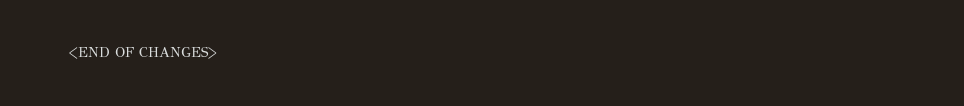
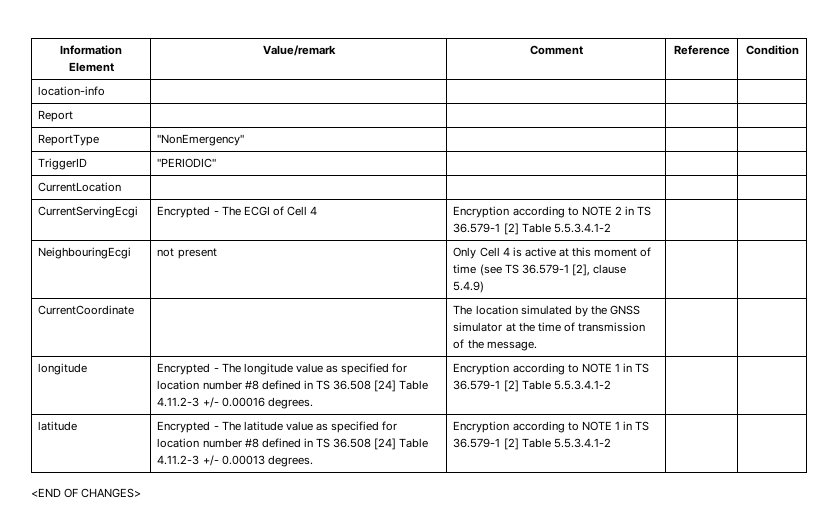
(69, 53) none -> [60,45,122,55] [68,62,114,72] [262,45,336,56] [529,45,583,55] [673,45,730,55] [745,45,799,55] [38,86,106,96] [38,110,74,122] [38,134,100,146] [157,134,245,146] [38,158,88,170] [157,158,217,168] [38,182,122,192] [38,206,139,218] [157,206,318,218] [453,206,652,218] [453,223,611,235] [38,247,132,259] [157,248,217,259] [453,247,652,259] [453,264,627,276] [453,281,485,293] [38,305,135,315] [453,305,641,317] [453,322,646,332] [453,339,537,351] [38,363,88,375] [157,363,408,375] [157,380,429,392] [157,397,313,409] [453,363,650,375] [453,380,611,392] [38,421,78,431] [157,421,398,433] [157,438,429,450] [157,455,313,467] [453,421,650,433] [453,438,611,450] Information Element | Value/remark | Comment | Reference | Condition // location-info | | | | // Report | | | | // ReportType | "NonEmergency" | | | // TriggerID | "PERIODIC" | | | // CurrentLocation | | | | // CurrentServingEcgi | Encrypted - The ECGI of Cell 4 | Encryption according to NOTE 2 in TS 36.579-1 [2] Table 5.5.3.4.1-2 | | // NeighbouringEcgi | not present | Only Cell 4 is active at this moment of time (see TS 36.579-1 [2], clause 5.4.9) | | // CurrentCoordinate | | The location simulated by the GNSS simulator at the time of transmission of the message. | | // longitude | Encrypted - The longitude value as specified for location number #8 defined in TS 36.508 [24] Table 4.11.2-3 +/- 0.00016 degrees. | Encryption according to NOTE 1 in TS 36.579-1 [2] Table 5.5.3.4.1-2 | | // latitude | Encrypted - The latitude value as specified for location number #8 defined in TS 36.508 [24] Table 4.11.2-3 +/- 0.00013 degrees. | Encryption according to NOTE 1 in TS 36.579-1 [2] Table 5.5.3.4.1-2 | | //

